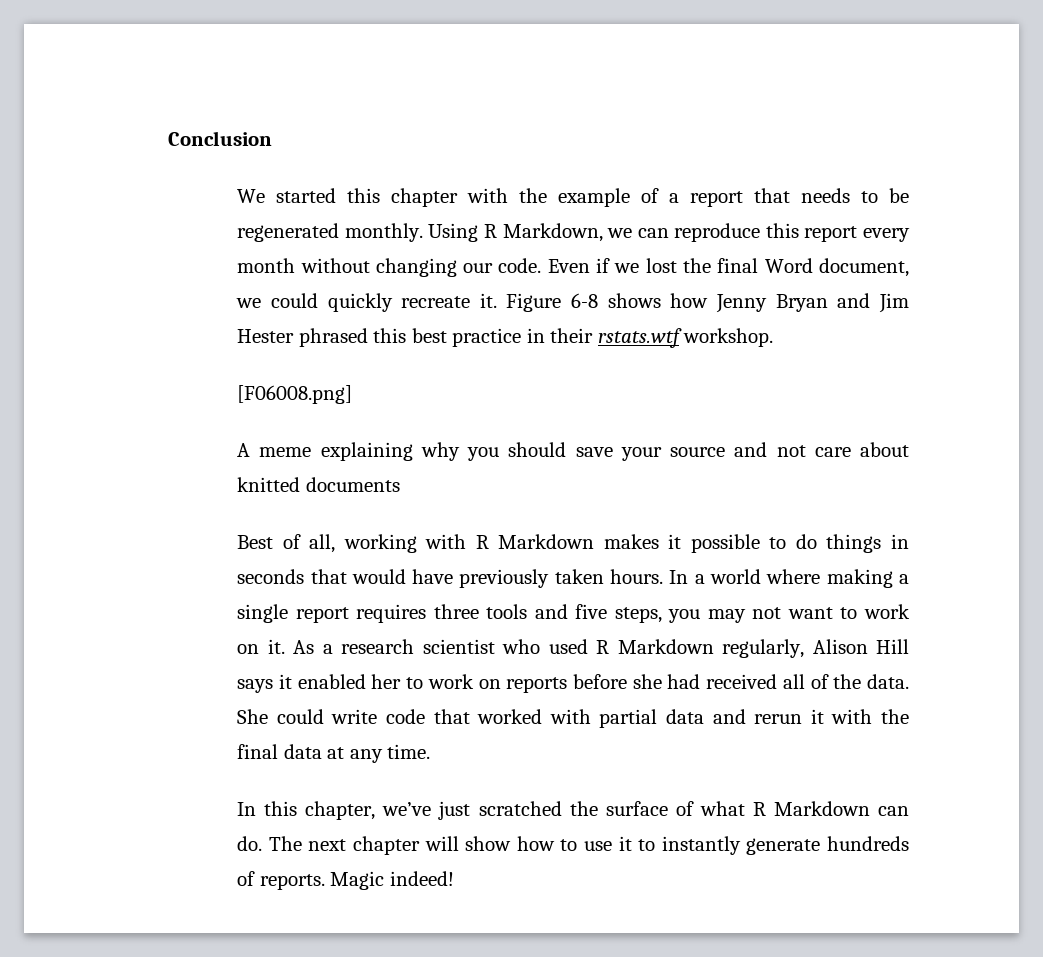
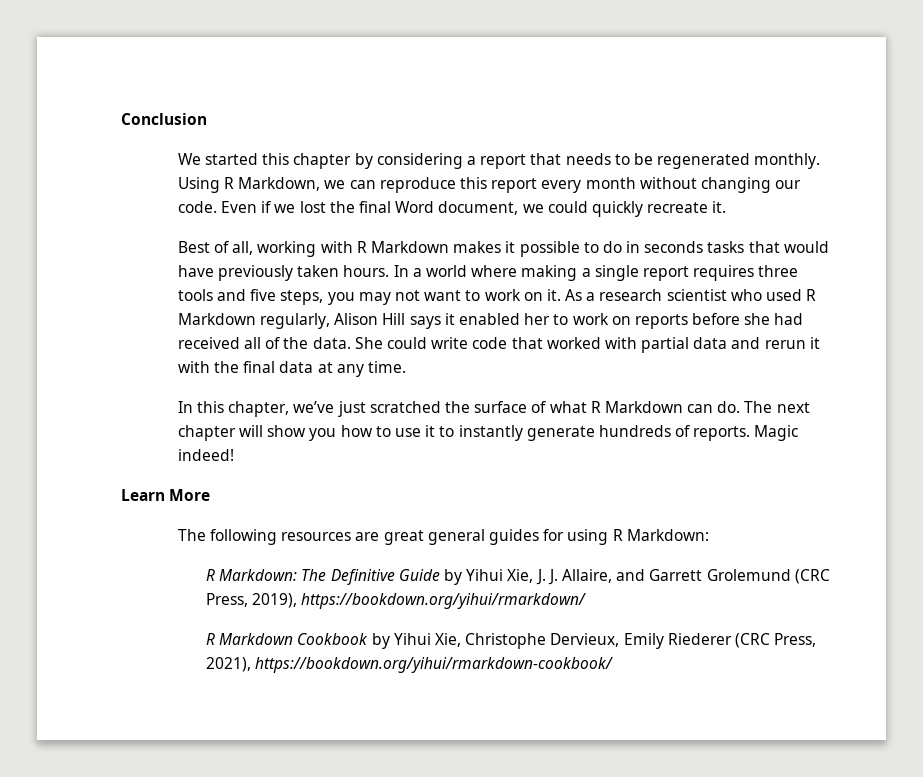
[467,188,660,207] with the example of -> [354,153,463,169] by considering
[506,293,909,313] [237,328,774,348] [237,385,353,404] [237,442,909,461] [237,477,400,492] Figure 6-8 shows how Jenny Bryan and Jim Hester phrased this best practice in their rstats.wtf workshop. // [F06008.png] // A meme explaining why you should save your source and not care about knitted documents -> (727, 207) none
[826,534,882,553] things -> (622, 247) none
(305, 576) none -> [707,241,745,253] tasks
(512, 843) none -> [309,428,337,441] you
(454, 878) none -> [121,489,211,501] [177,529,709,545] [206,569,830,585] [206,593,587,609] [206,633,817,649] [206,657,614,673] // Learn More // The following resources are great general guides for using R Markdown: // R Markdown: The Definitive Guide by Yihui Xie, J. J. Allaire, and Garrett Grolemund (CRC Press, 2019), https://bookdown.org/yihui/rmarkdown/ // R Markdown Cookbook by Yihui Xie, Christophe Dervieux, Emily Riederer (CRC Press, 2021), https://bookdown.org/yihui/rmarkdown-cookbook/

